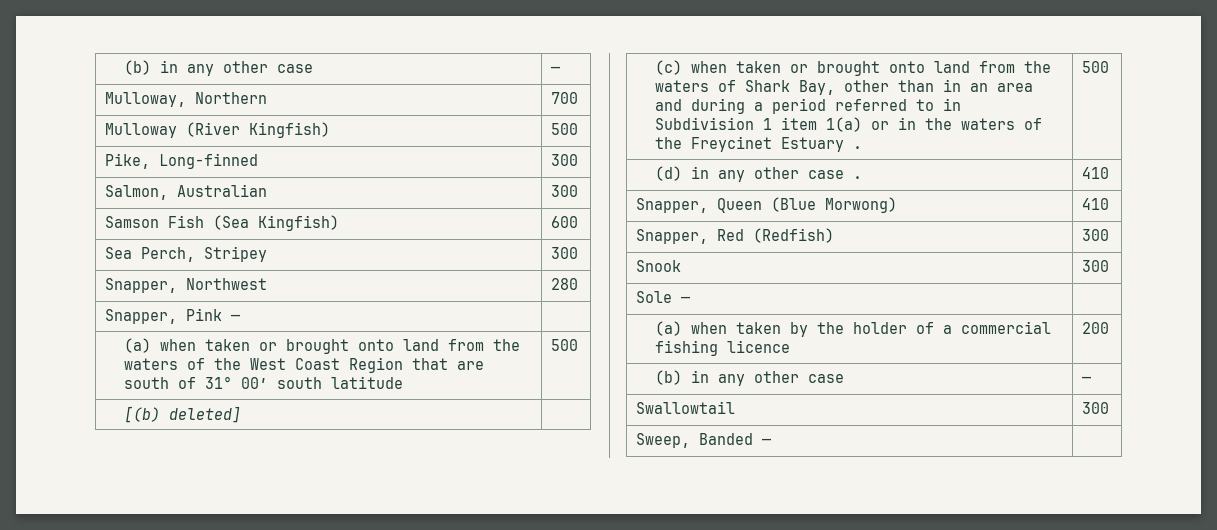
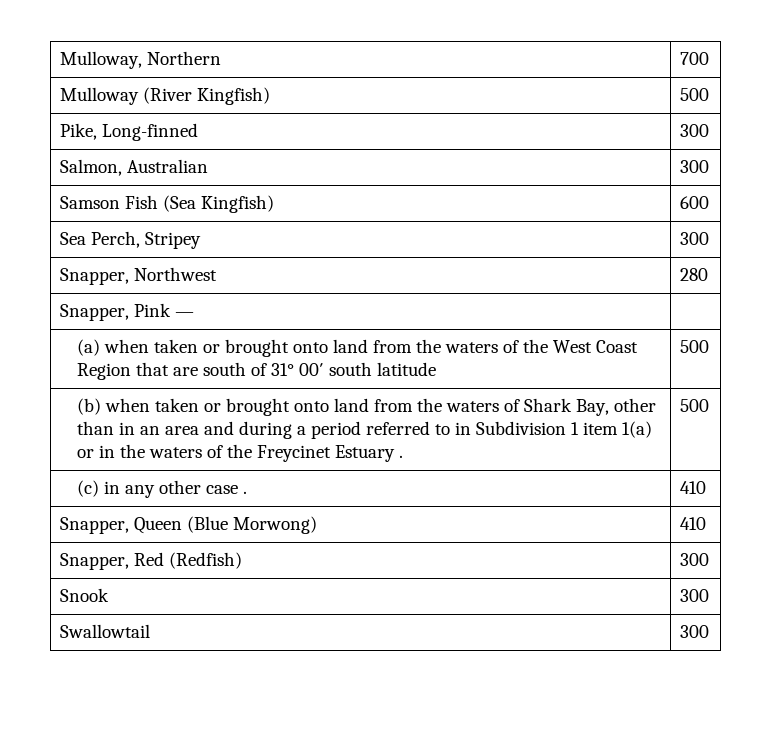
[124,60,314,76] [551,66,561,73] (b) in any other case | — // -> (59, 60) none
[124,406,242,423] [655,60,683,75] [(b) deleted] | // (c) -> [77,398,102,415] (b)
[655,166,683,181] (d) -> [77,480,100,497] (c)
[636,291,691,303] [655,321,1052,337] [655,340,791,356] [1082,322,1110,334] [655,370,845,386] [1082,376,1092,383] // Sole — | // (a) when taken by the holder of a commercial fishing licence | 200 // (b) in any other case | — -> (709, 595) none
[636,433,772,448] // Sweep, Banded — | -> (709, 631) none

